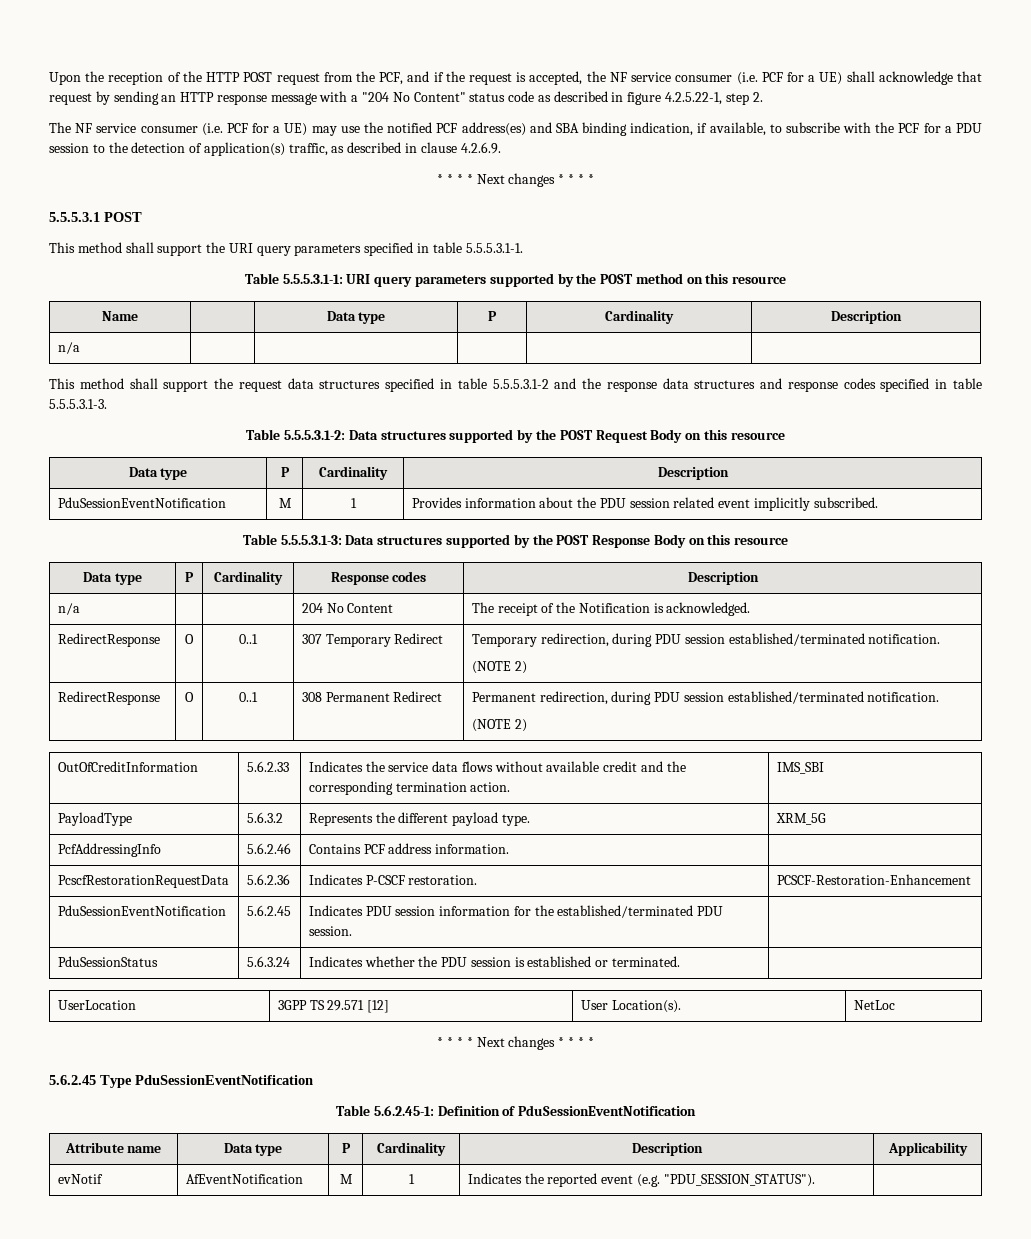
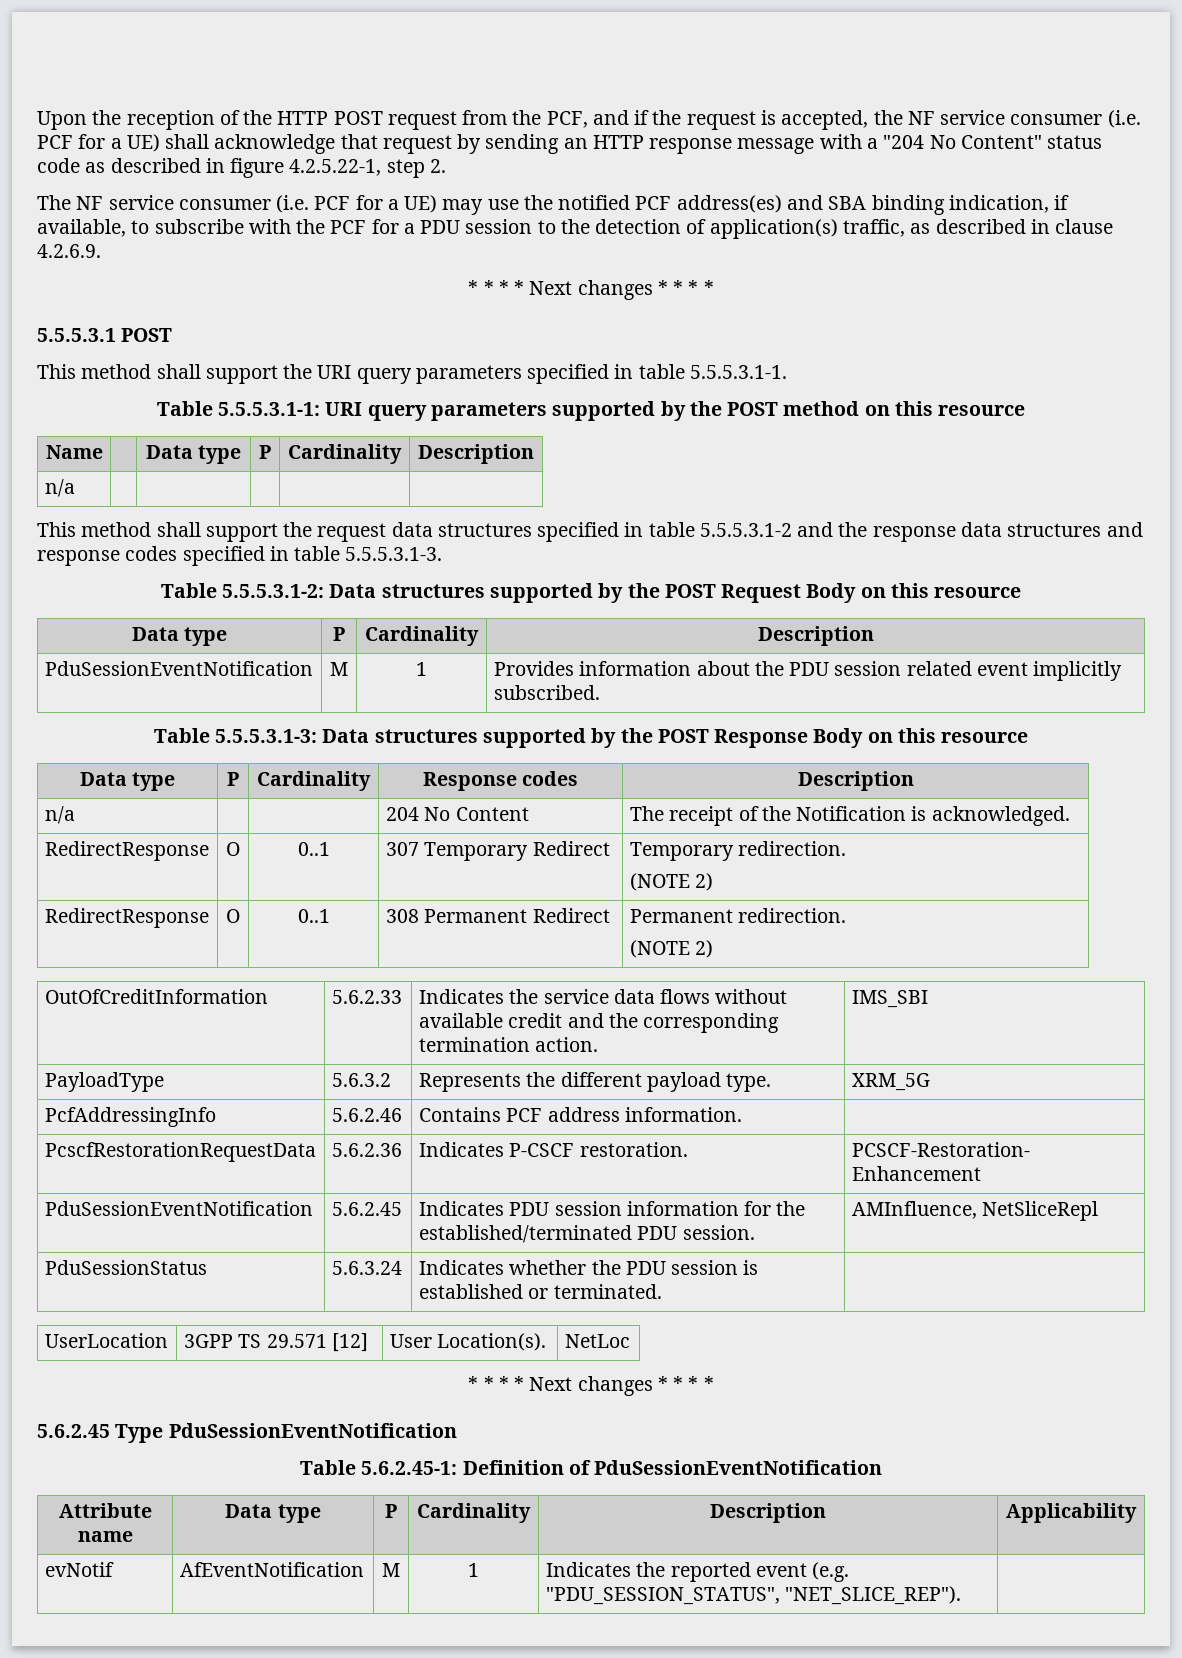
[540,633,941,647] redirection, during PDU session established/terminated notification. -> [738,841,847,856] redirection.
[539,691,940,705] redirection, during PDU session established/terminated notification. -> [738,908,847,923] redirection.
(352, 931) none -> [851,1201,1099,1221] AMInfluence, NetSliceRepl
[663,1174,815,1187] "PDU_SESSION_STATUS"). -> [545,1586,962,1605] "PDU_SESSION_STATUS", "NET_SLICE_REP").

